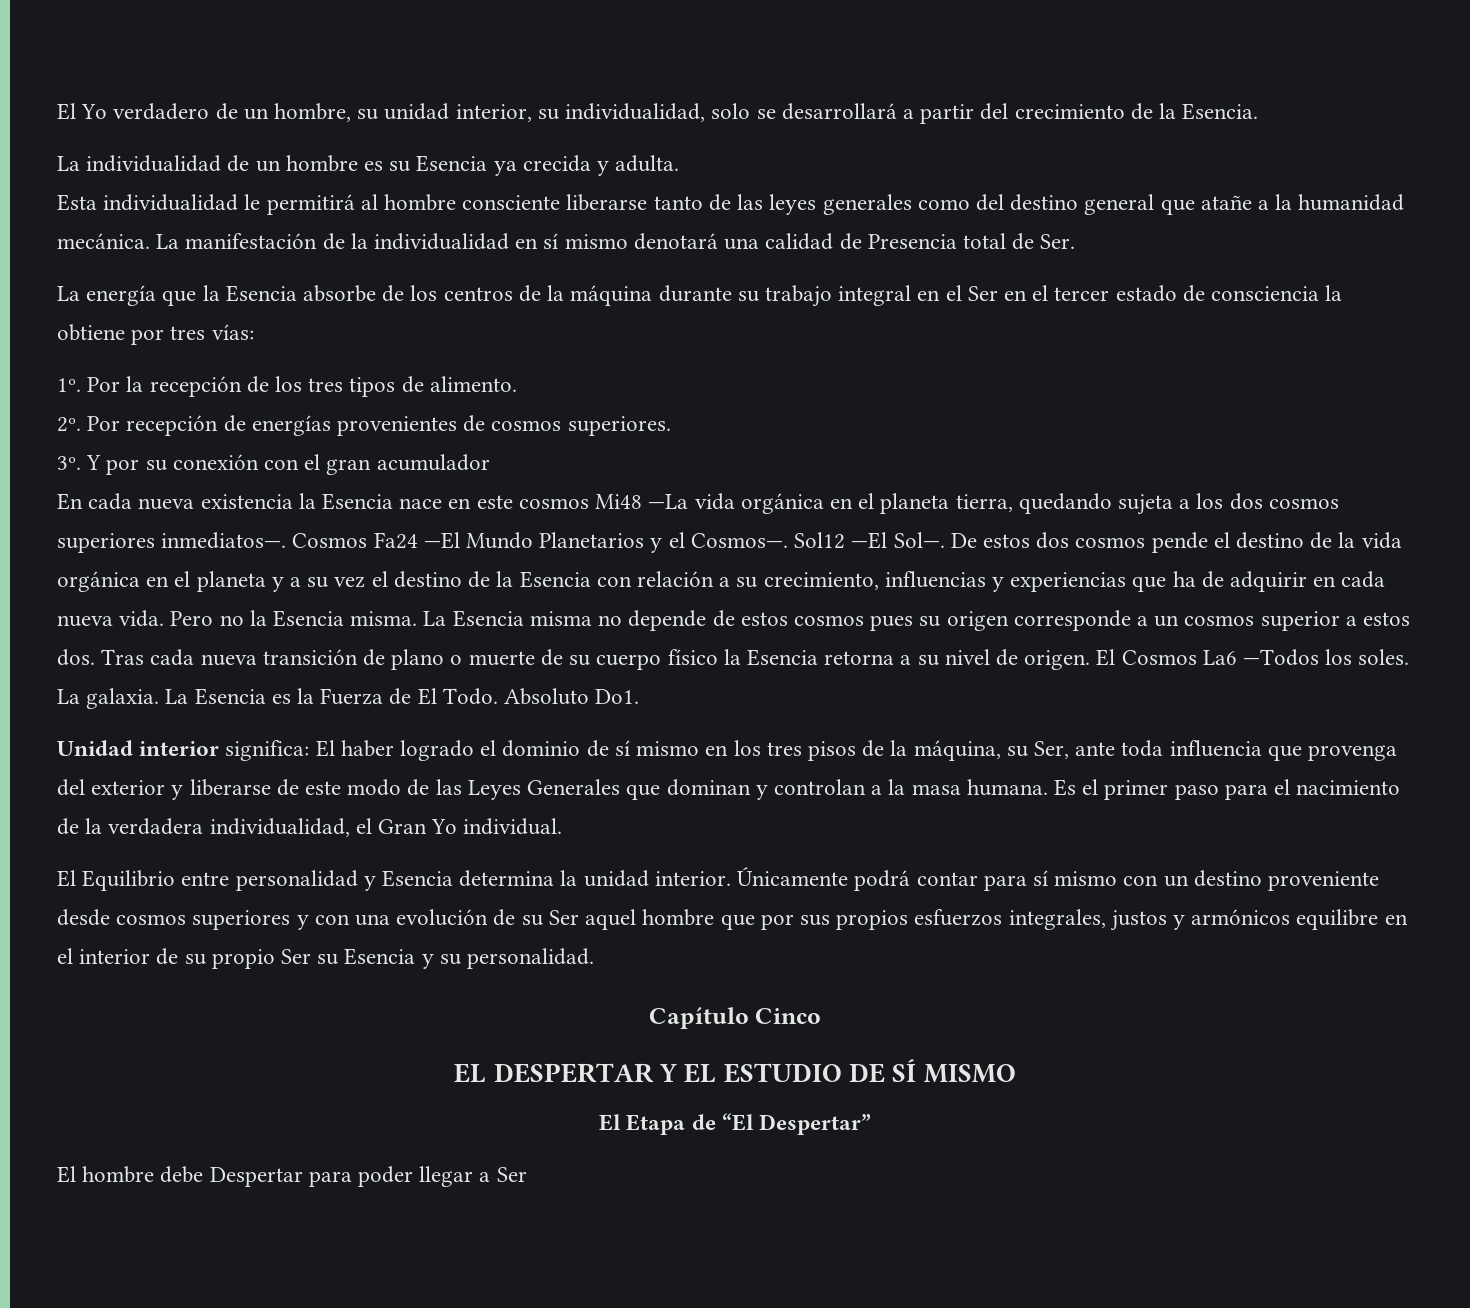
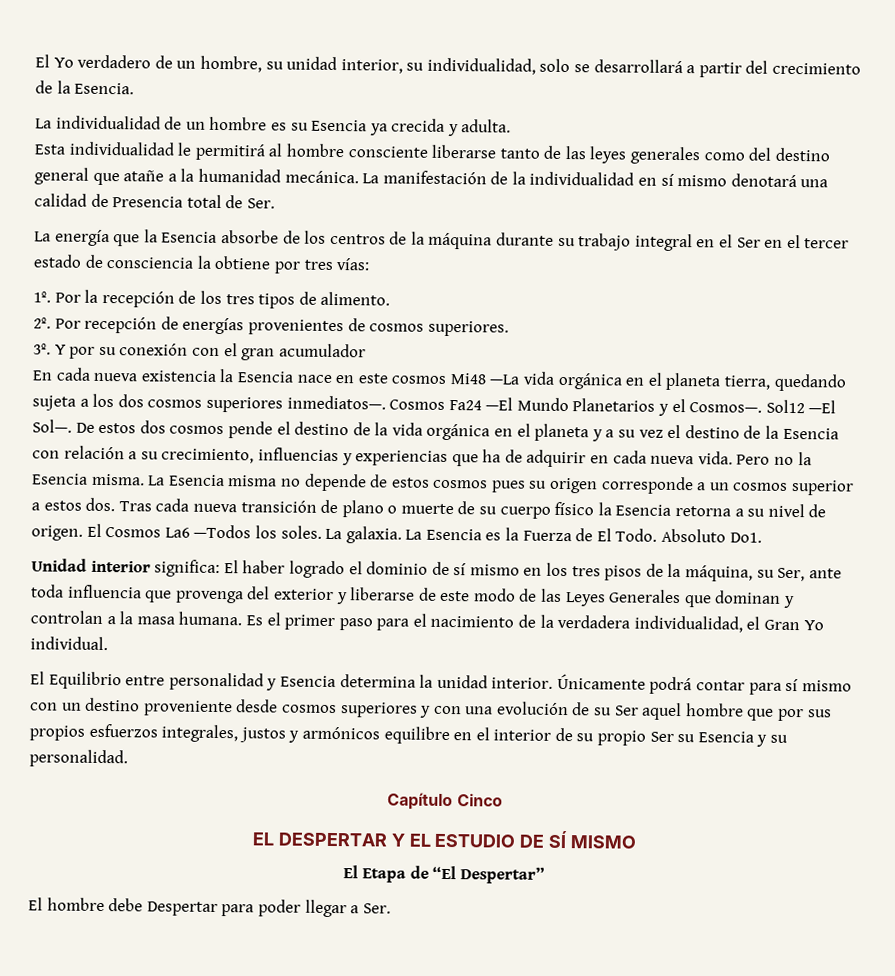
[496,1167,527,1182] Ser -> [362,903,391,914] Ser.

